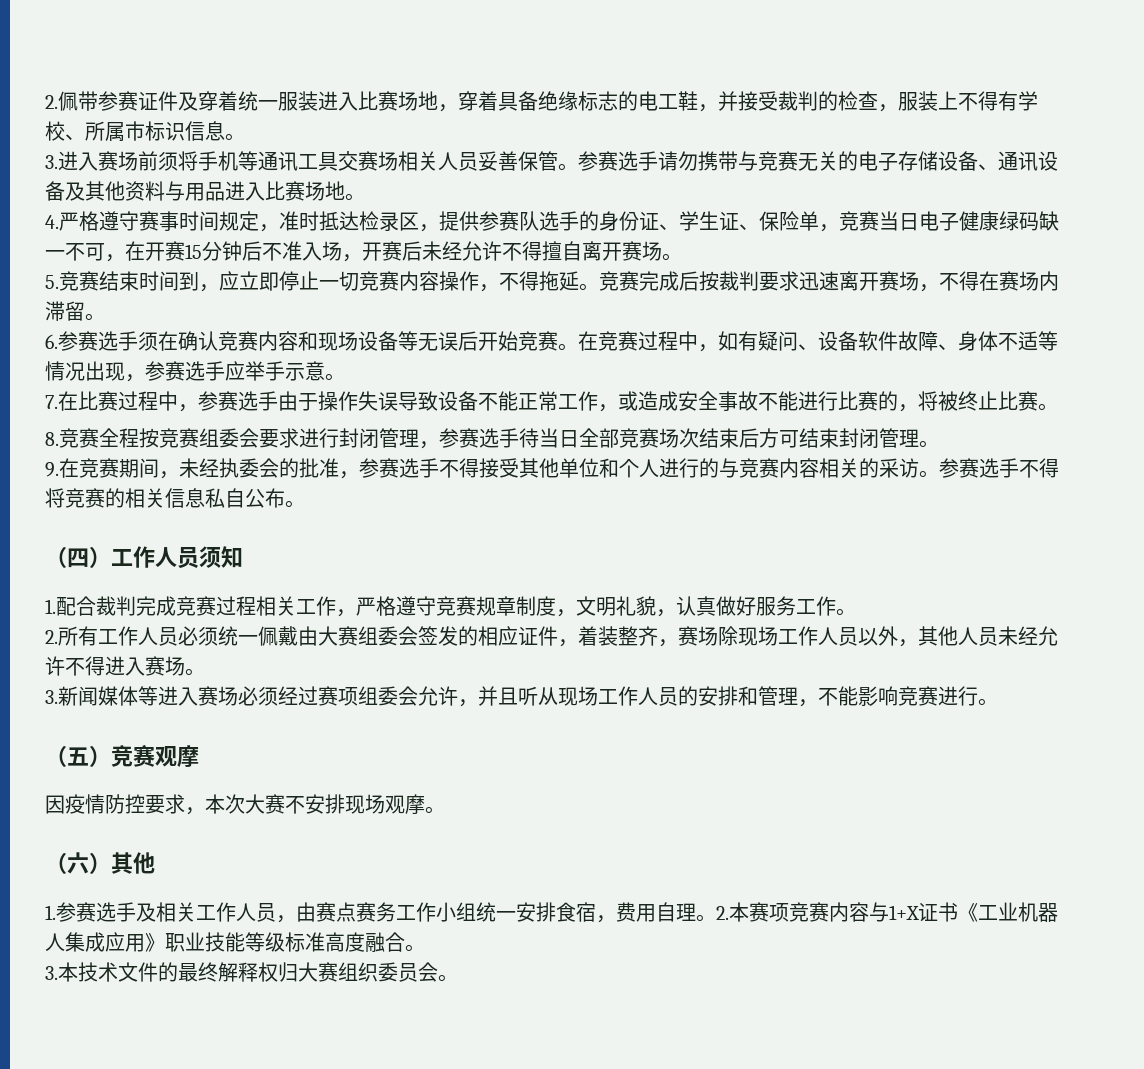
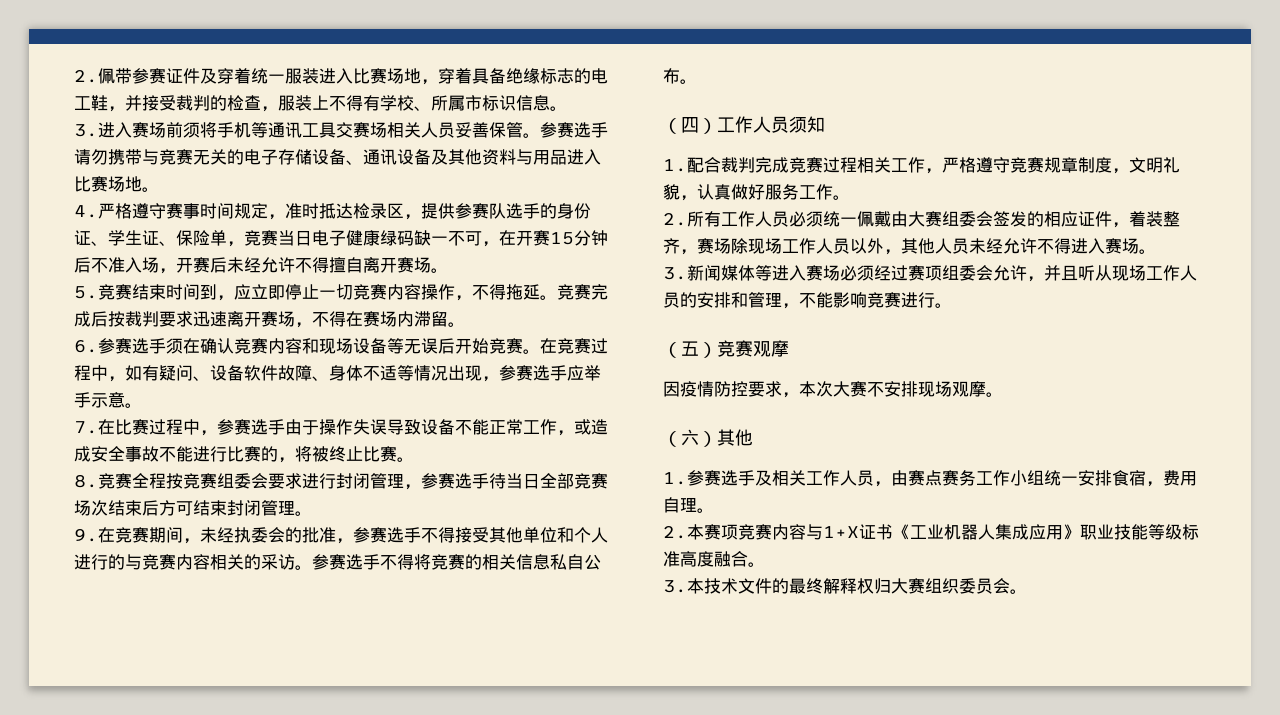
(716, 918) none -> (714, 510) //

